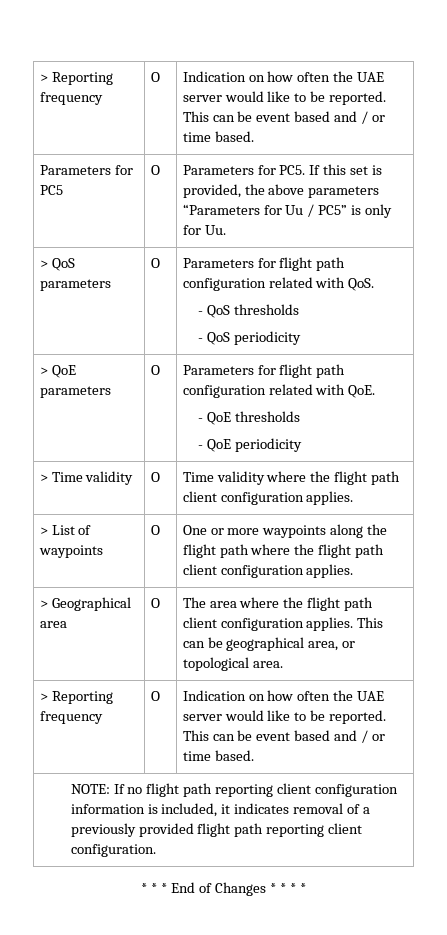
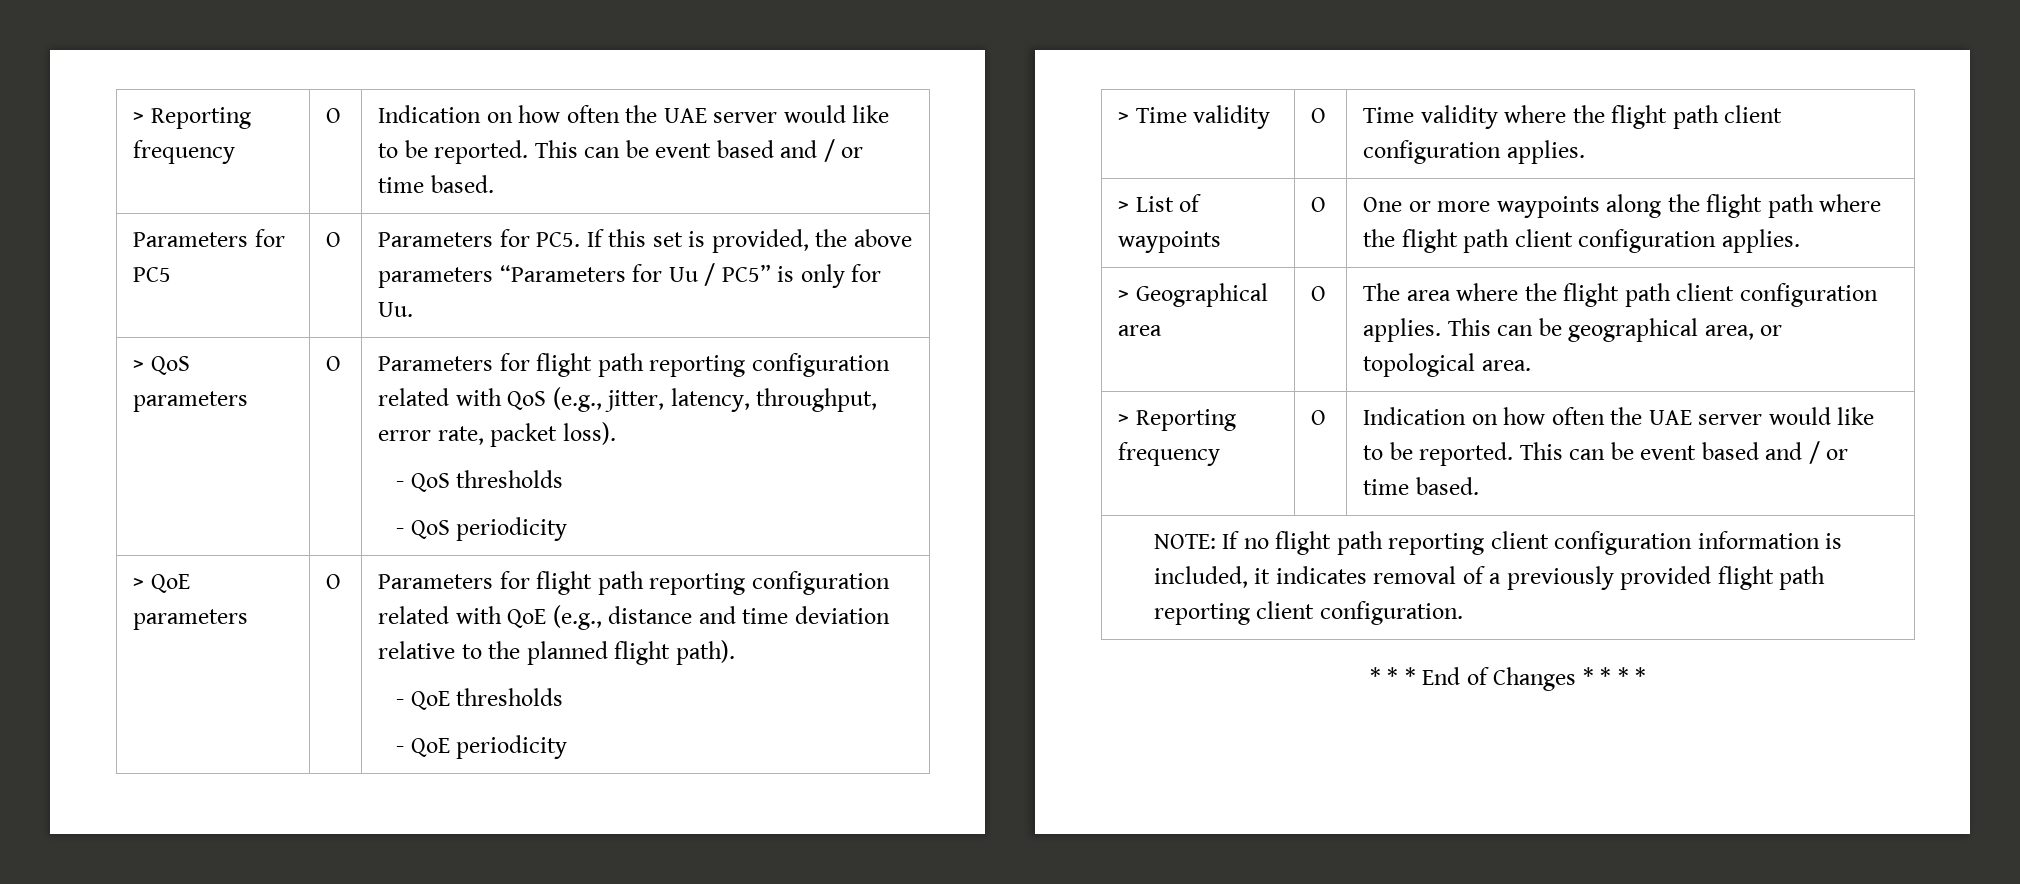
[182,277,375,291] configuration related with QoS. -> [649,353,890,377] [378,387,878,412] [378,422,616,447] reporting configuration related with QoS (e.g., jitter, latency, throughput, error rate, packet loss).
[182,384,376,398] configuration related with QoE. -> [649,571,890,595] [378,605,890,630] [378,640,735,665] reporting configuration related with QoE (e.g., distance and time deviation relative to the planned flight path).

